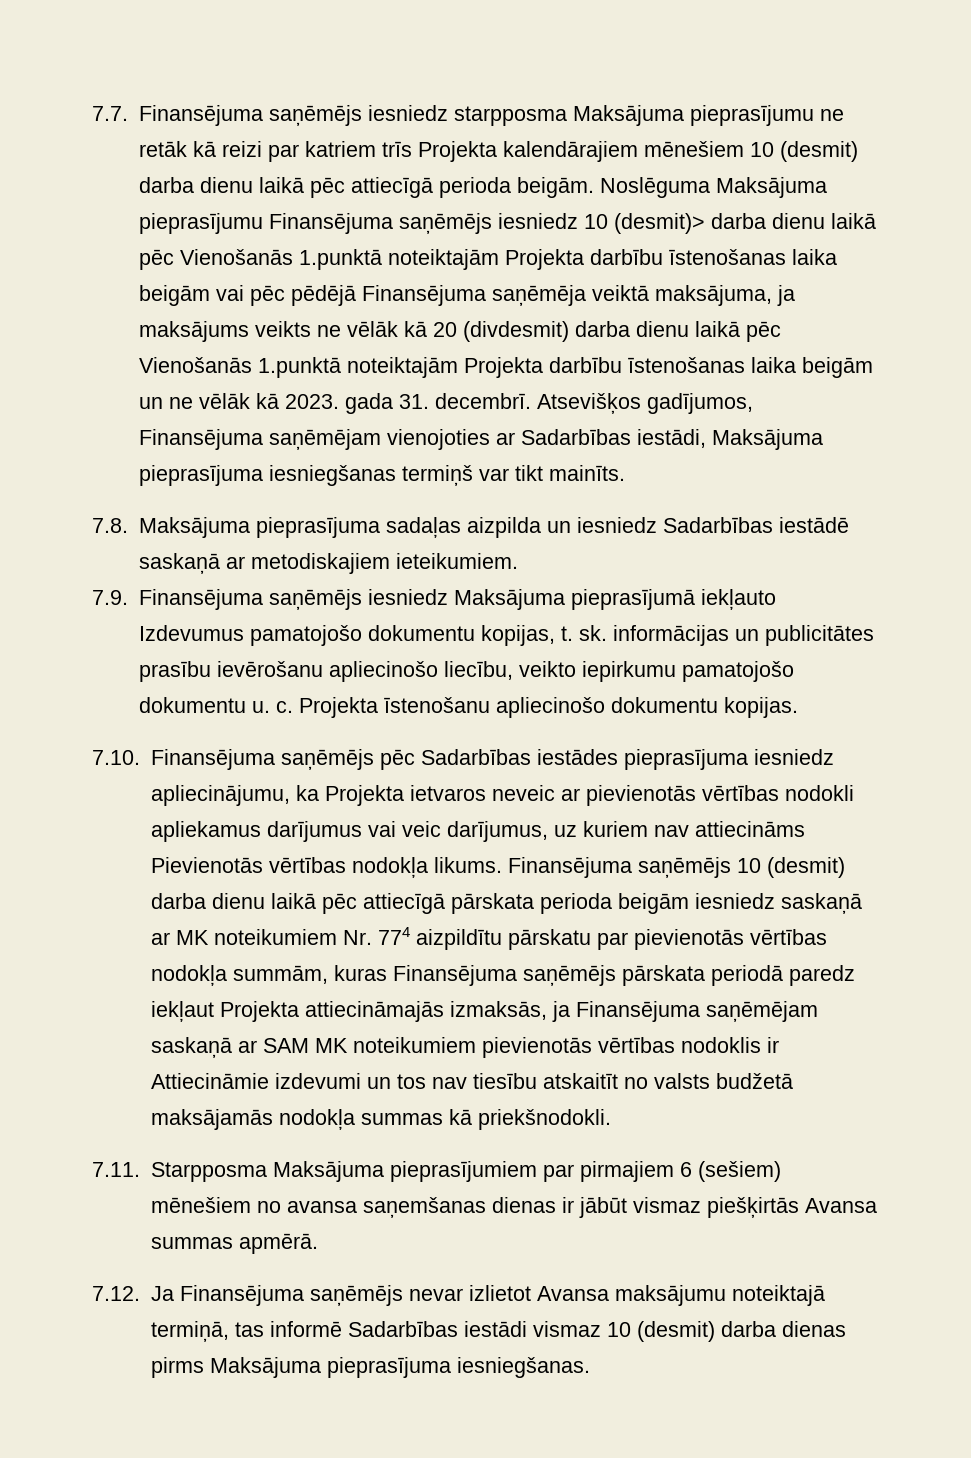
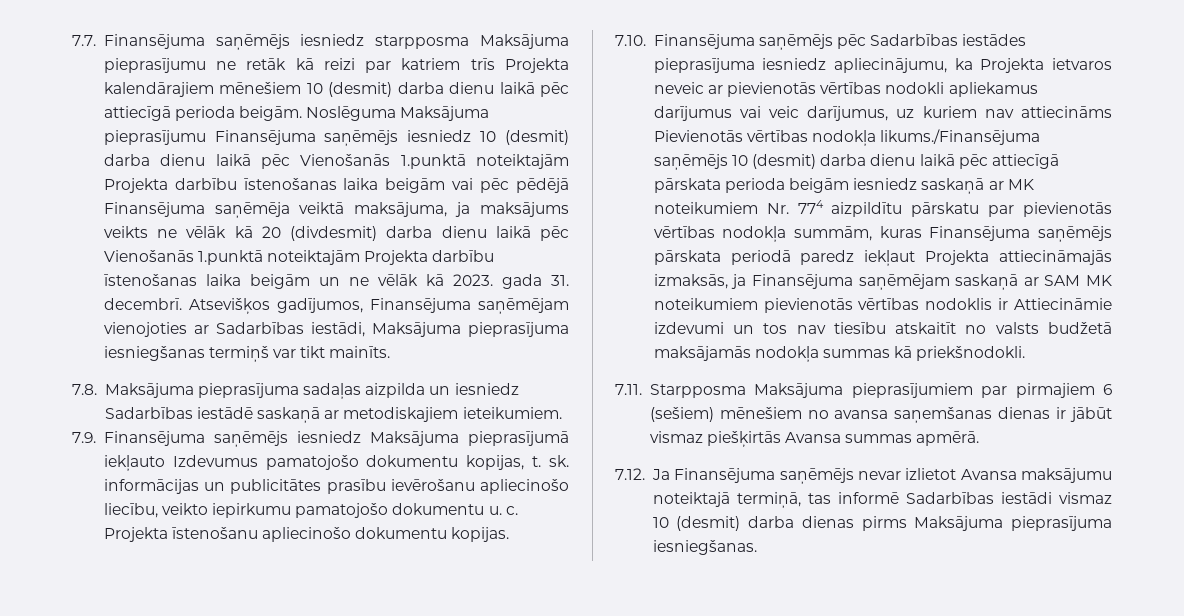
[613,213,705,234] (desmit)> -> [505,130,569,145] (desmit)
[433,857,632,878] likums. Finansējuma -> [880,129,1041,145] likums./Finansējuma

